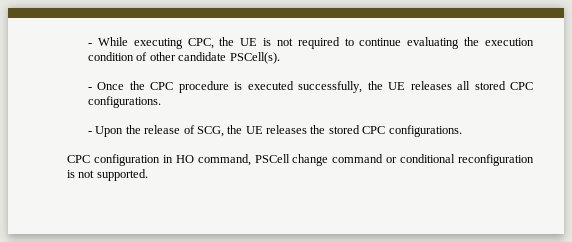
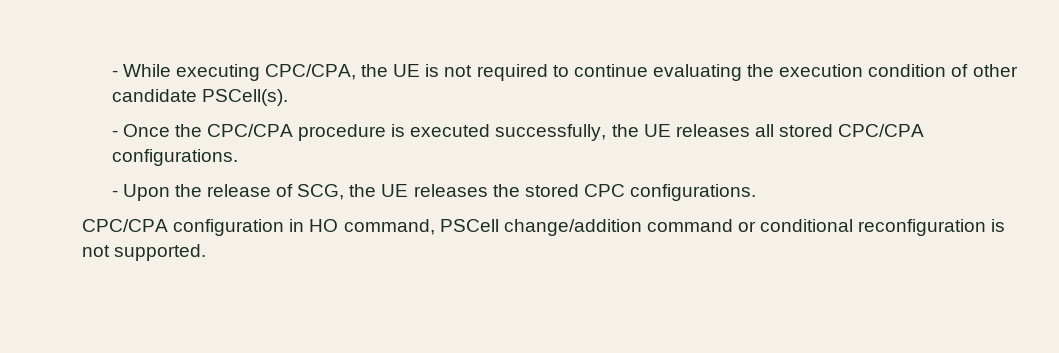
[187,38,214,49] CPC, -> [264,64,356,80] CPC/CPA,
[150,82,174,90] CPC -> [206,124,293,137] CPC/CPA
[510,82,534,90] CPC -> [838,124,925,137] CPC/CPA
[67,155,90,163] CPC -> [82,219,168,232] CPC/CPA
[292,154,329,166] change -> [503,219,642,236] change/addition

